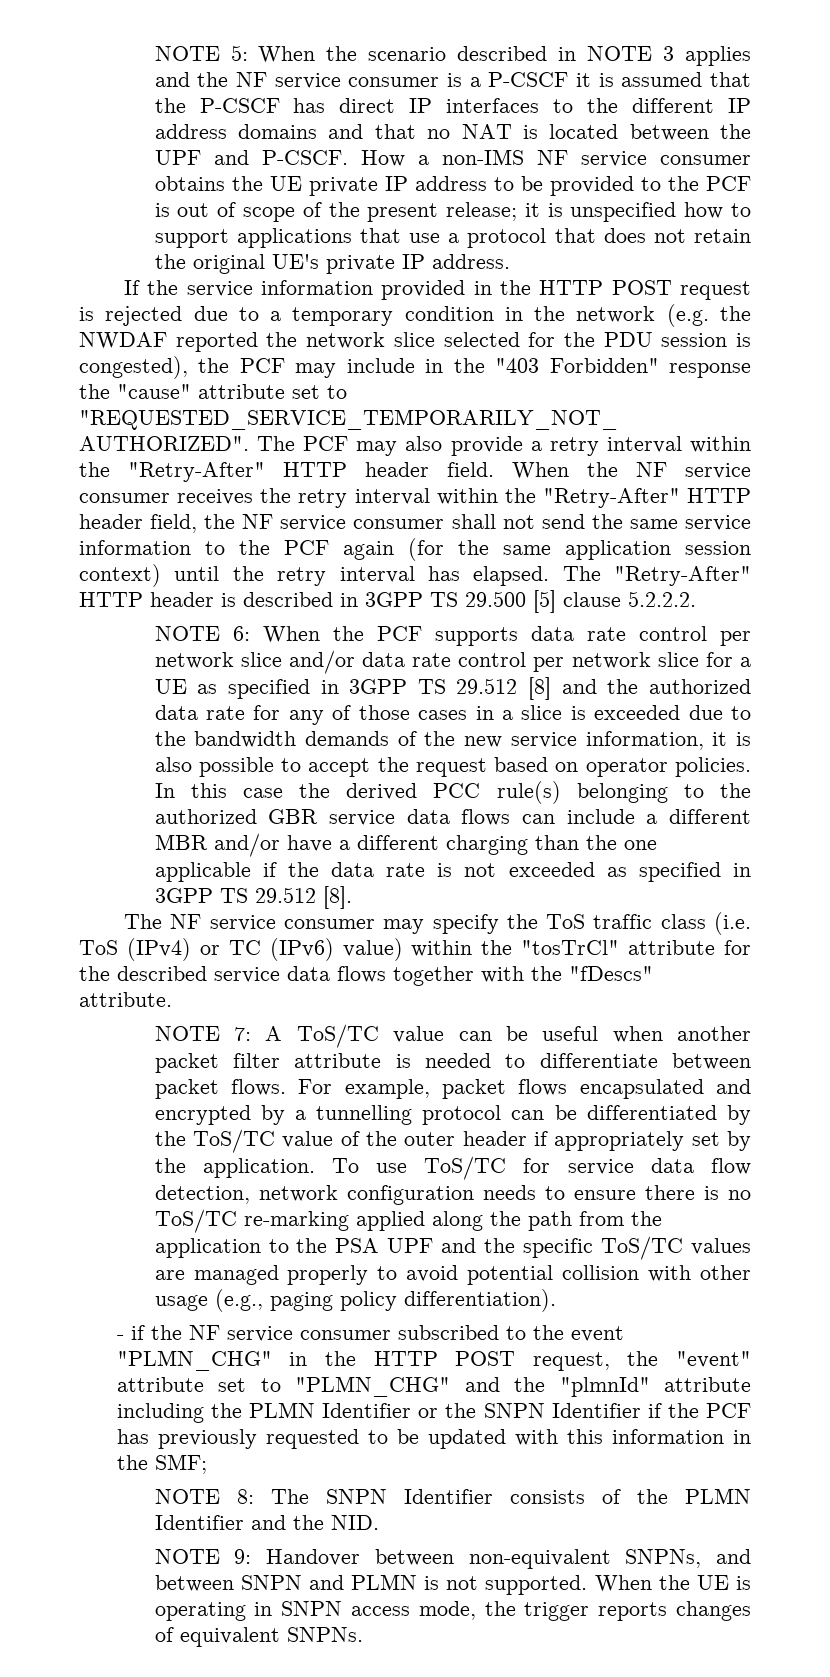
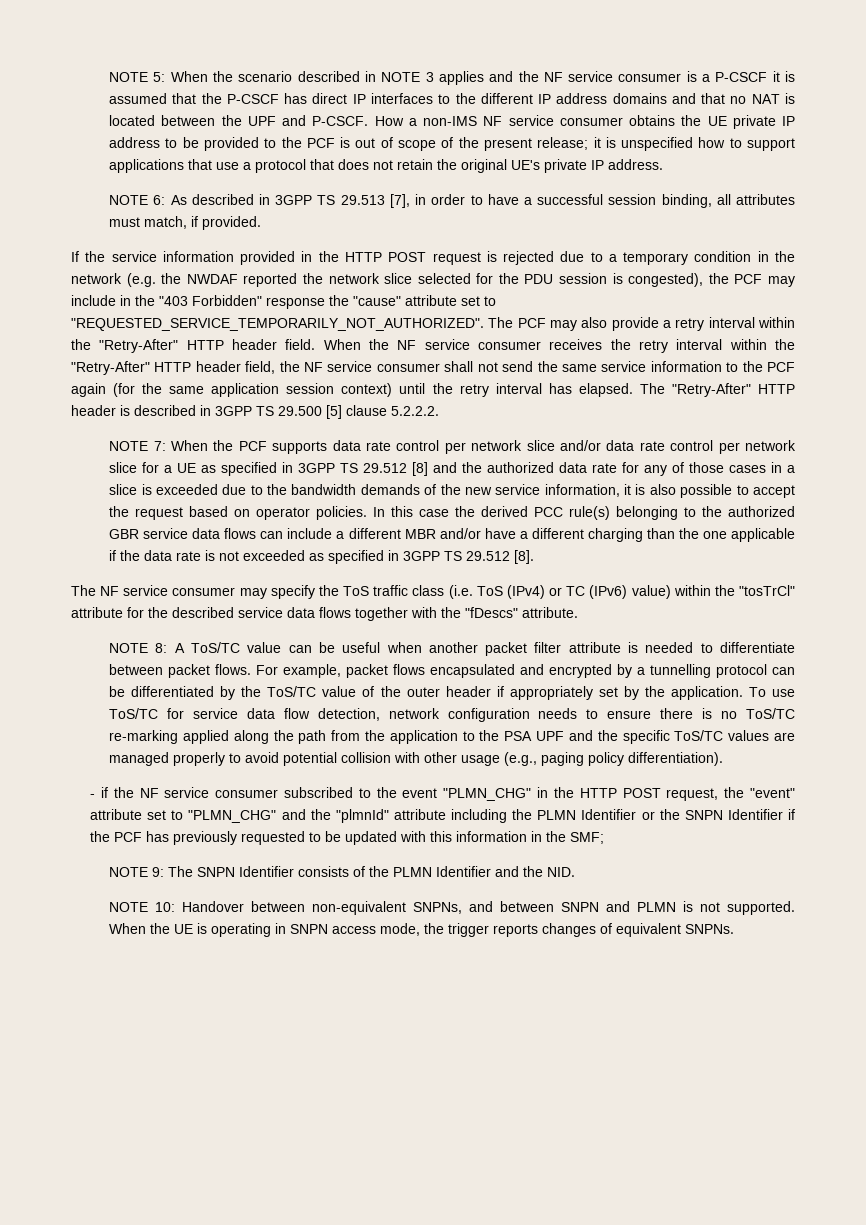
(510, 261) none -> [109,194,795,208] [109,216,262,230] // NOTE 6: As described in 3GPP TS 29.513 [7], in order to have a successful session binding, all attributes must match, if provided.
[232,626,250,641] 6: -> [153,441,166,451] 7:
[233,1027,251,1041] 7: -> [155,643,168,653] 8:
[236,1489,254,1504] 8: -> [152,867,165,877] 9:
[234,1549,252,1564] 9: -> [155,902,176,912] 10:

